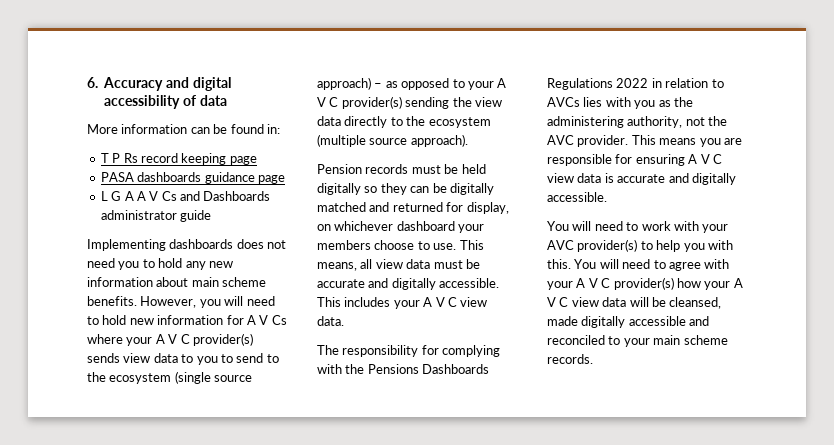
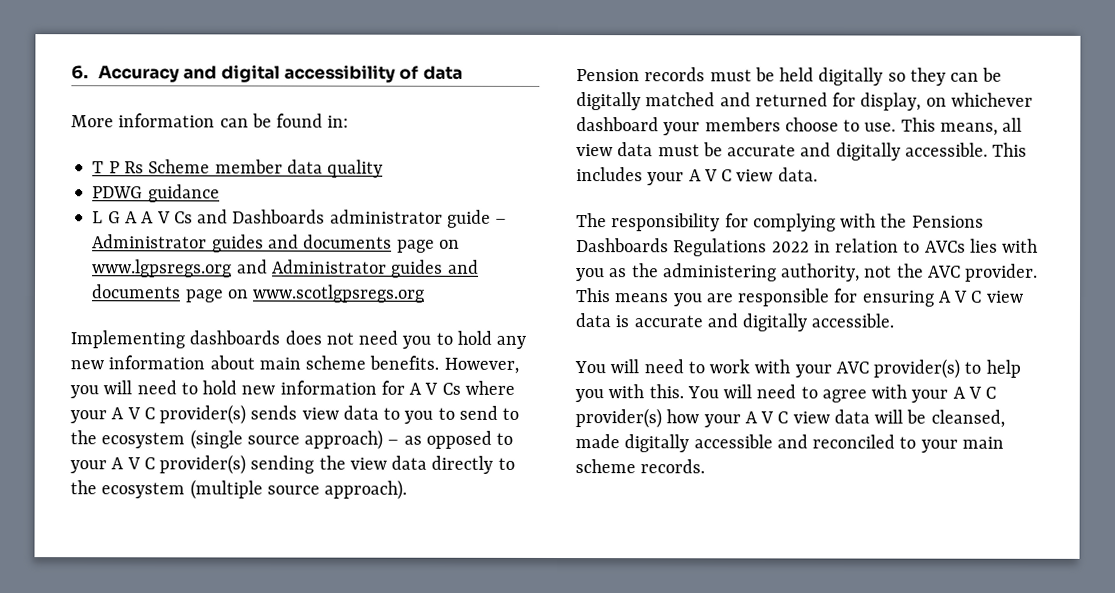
[140,153,257,165] [100,172,202,182] record keeping page // PASA dashboards -> [148,159,384,178] [92,186,144,199] Scheme member data quality // PDWG
[257,175,285,184] page -> (220, 193) none
(212, 216) none -> [495,218,508,224] [92,234,460,253] [92,259,479,278] [91,284,426,303] – Administrator guides and documents page on www.lgpsregs.org and Administrator guides and documents page on www.scotlgpsregs.org

